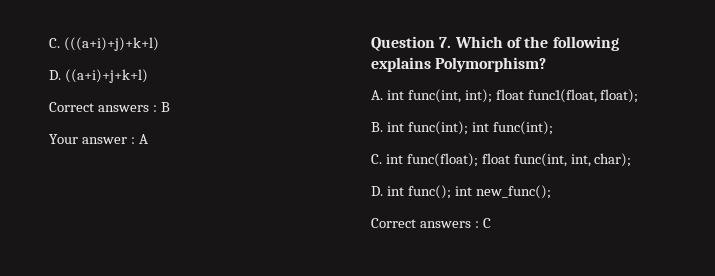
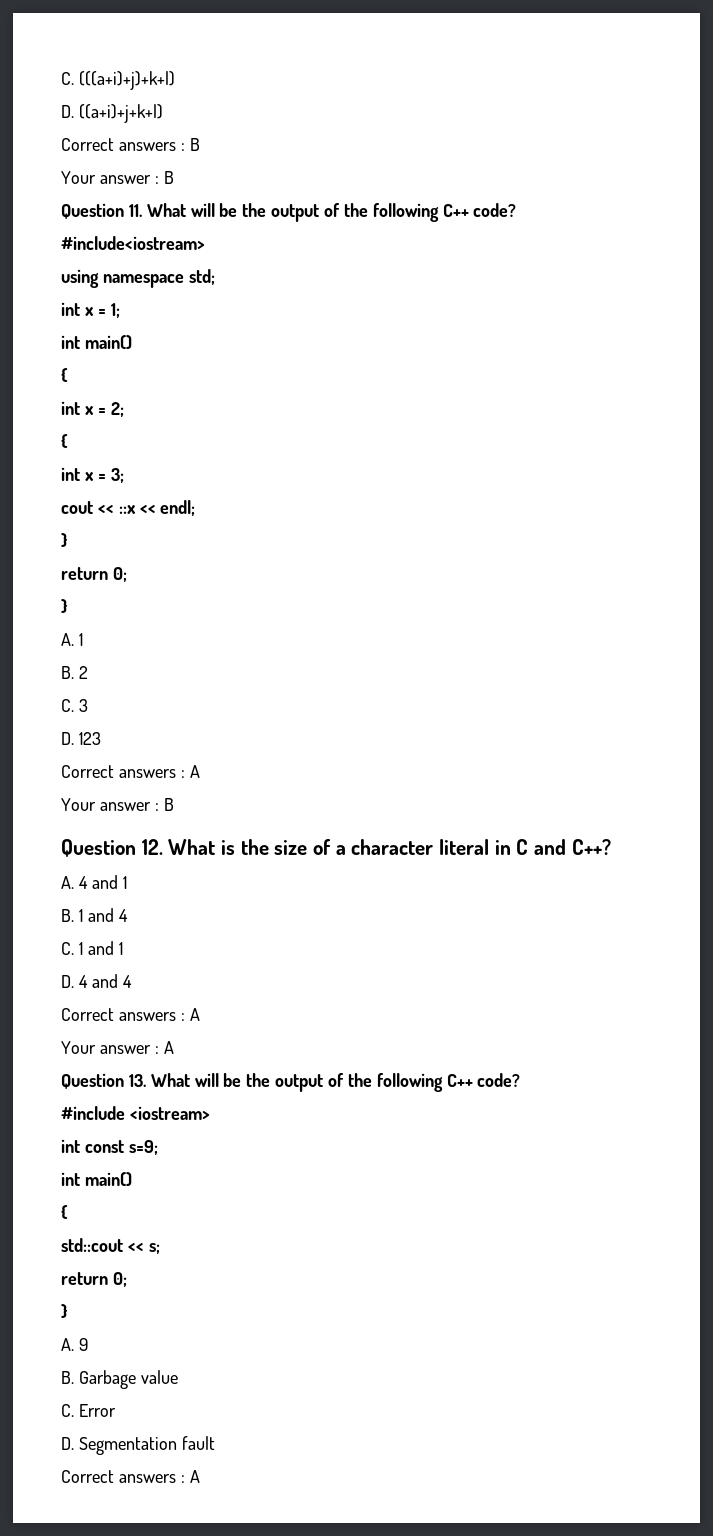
[138,134,148,144] [371,36,619,51] [371,57,547,72] [371,89,639,103] [371,121,553,135] [371,153,632,167] [371,185,551,199] [371,218,491,228] A // Question 7. Which of the following explains Polymorphism? // A. int func(int, int); float func1(float, float); // B. int func(int); int func(int); // C. int func(float); float func(int, int, char); // D. int func(); int new_func(); // Correct answers : C -> [163,171,174,184] [61,203,517,222] [61,236,205,250] [61,269,215,288] [61,302,120,318] [61,335,132,350] [61,368,68,382] [61,401,124,417] [61,434,68,448] [61,467,124,483] [61,500,196,516] [61,533,68,547] [61,567,127,582] [61,599,68,613] [61,633,83,646] [61,666,88,679] [61,699,88,712] [61,732,101,745] [61,765,200,778] [61,798,174,811] [61,839,611,857] [61,875,127,889] [61,908,128,922] [61,941,123,955] [61,974,132,988] [61,1008,200,1021] [61,1041,174,1054] [61,1073,521,1092] [61,1106,210,1120] [61,1139,158,1155] [61,1172,132,1187] [61,1205,68,1219] [61,1238,160,1254] [61,1272,127,1287] [61,1304,68,1318] [61,1338,88,1351] [61,1370,178,1389] [61,1404,116,1417] [61,1436,215,1455] [61,1470,200,1483] B // Question 11. What will be the output of the following C++ code? // #include<iostream> // using namespace std; // int x = 1; // int main() // { // int x = 2; // { // int x = 3; // cout << ::x << endl; // } // return 0; // } // A. 1 // B. 2 // C. 3 // D. 123 // Correct answers : A // Your answer : B // Question 12. What is the size of a character literal in C and C++? // A. 4 and 1 // B. 1 and 4 // C. 1 and 1 // D. 4 and 4 // Correct answers : A // Your answer : A // Question 13. What will be the output of the following C++ code? // #include <iostream> // int const s=9; // int main() // { // std::cout << s; // return 0; // } // A. 9 // B. Garbage value // C. Error // D. Segmentation fault // Correct answers : A

